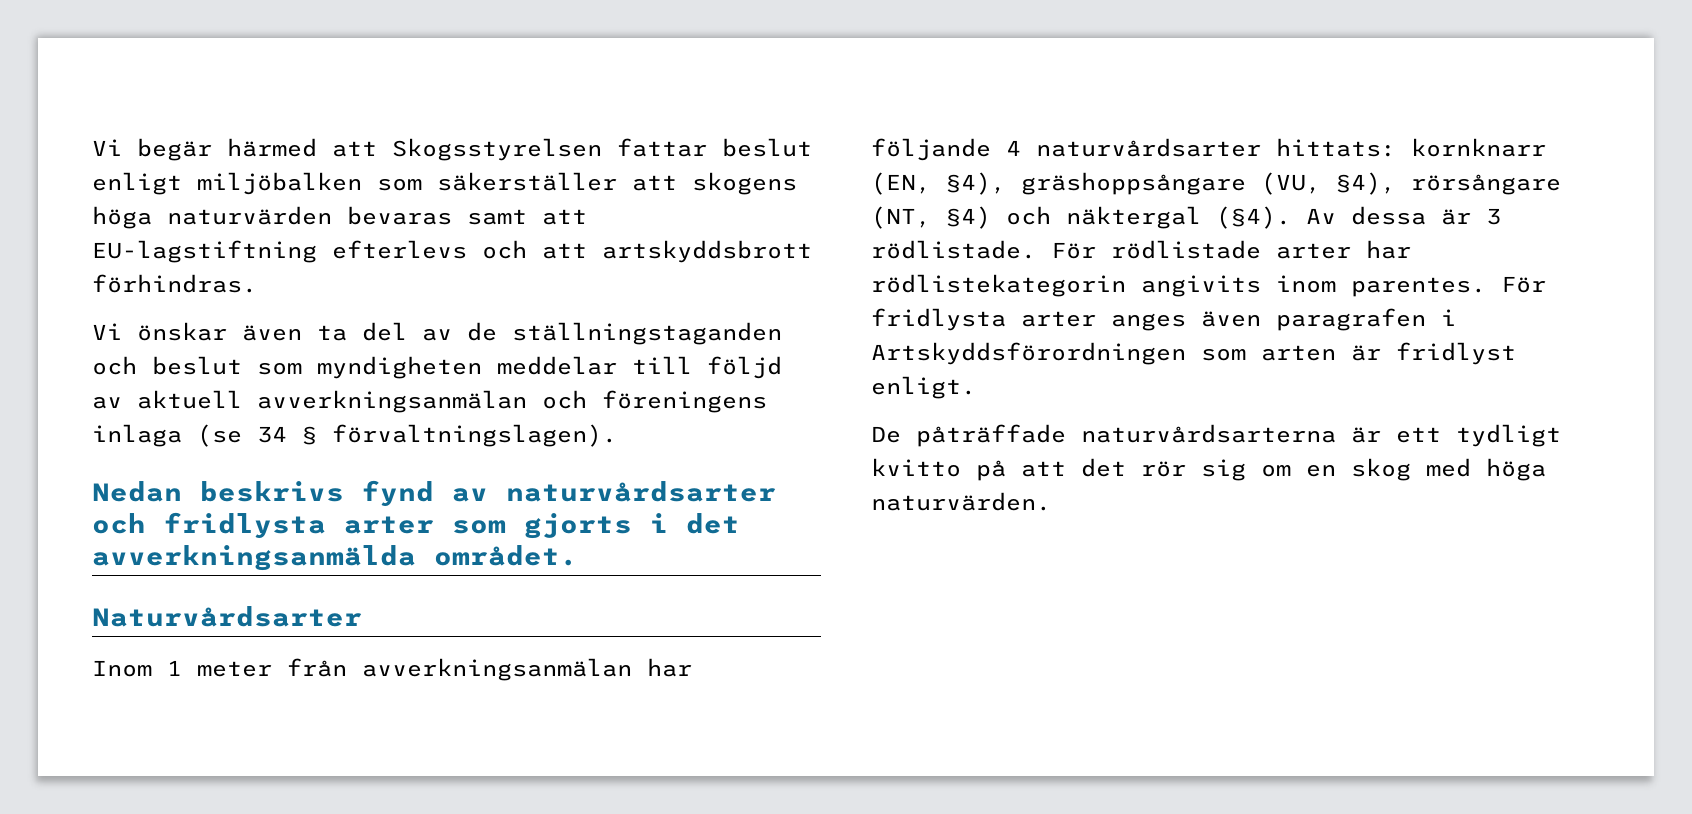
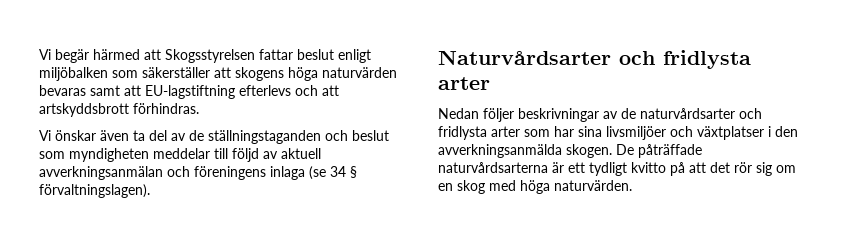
[92,480,488,507] Nedan beskrivs fynd av -> [438,50,751,69] [438,77,490,90] [438,108,636,122] Naturvårdsarter och fridlysta arter // Nedan följer beskrivningar av de
[524,513,740,539] [92,545,578,571] [92,606,362,627] [92,658,692,681] [871,138,1546,161] [871,172,1561,195] [871,206,1501,229] [871,240,1411,259] [871,274,1546,297] [871,308,1456,331] [871,342,1516,365] [871,376,976,399] gjorts i det avverkningsanmälda området. // Naturvårdsarter // Inom 1 meter från avverkningsanmälan har följande 4 naturvårdsarter hittats: kornknarr (EN, §4), gräshoppsångare (VU, §4), rörsångare (NT, §4) och näktergal (§4). Av dessa är 3 rödlistade. För rödlistade arter har rödlistekategorin angivits inom parentes. För fridlysta arter anges även paragrafen i Artskyddsförordningen som arten är fridlyst enligt. // -> [554,126,798,140] [438,144,612,158] har sina livsmiljöer och växtplatser i den avverkningsanmälda skogen.

